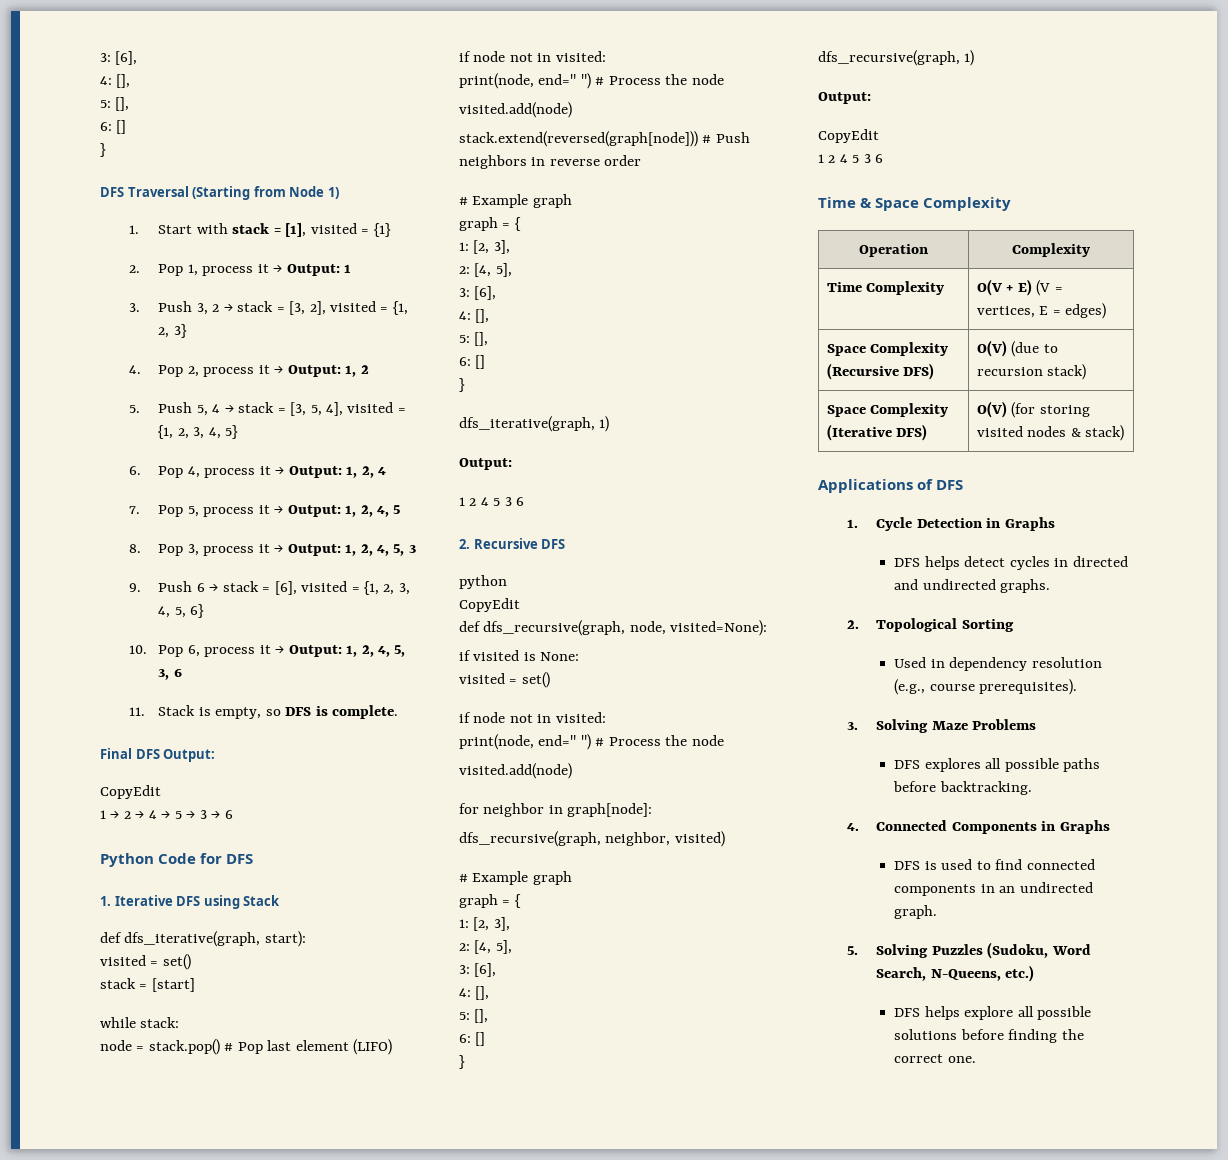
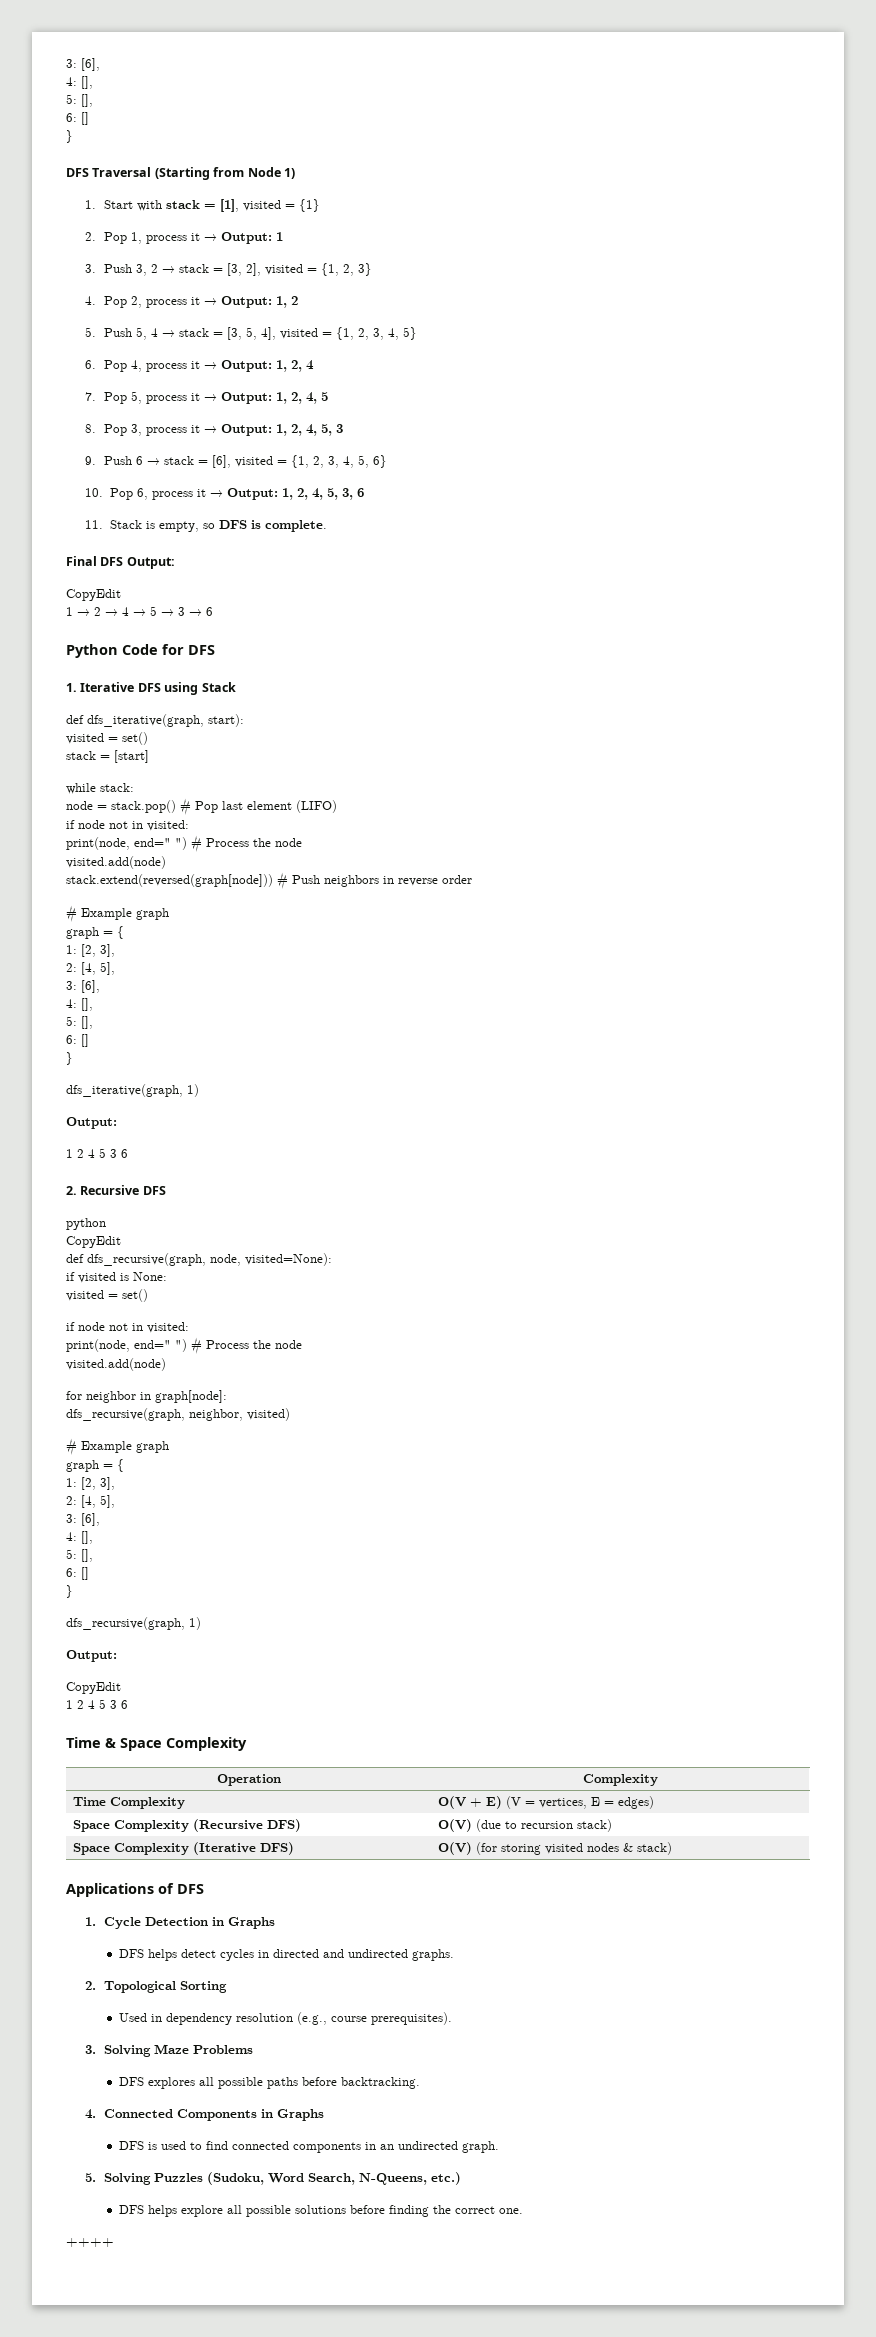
(976, 1059) none -> [66,2238,114,2247] // ++++

